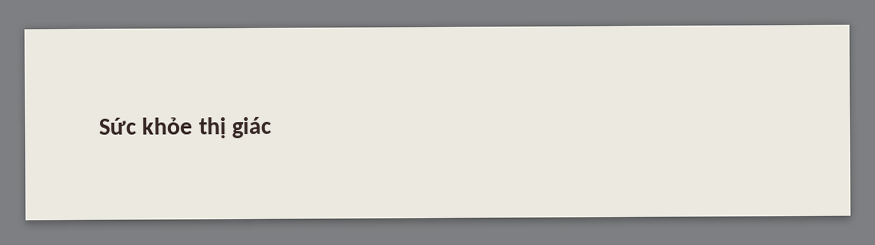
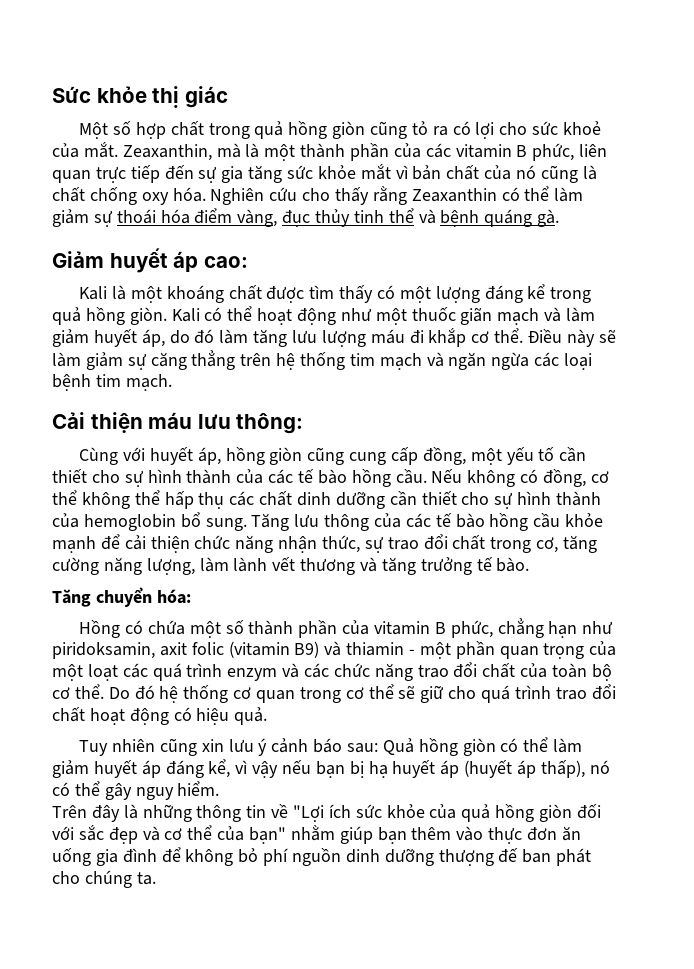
(273, 127) none -> [79,121,602,139] [52,142,608,161] [52,164,597,183] [52,186,584,205] [52,208,560,227] [52,248,248,273] [79,284,592,303] [52,306,596,325] [52,328,616,347] [52,350,593,370] [52,374,172,391] [52,412,304,434] [79,447,587,465] [52,469,609,487] [52,490,602,509] [52,512,604,531] [52,534,598,553] [52,557,530,575] [52,587,191,607] [79,618,614,638] [52,641,617,659] [52,662,612,681] [52,684,616,703] [52,707,268,725] [79,737,583,756] [52,759,610,778] [52,781,220,800] [52,804,601,822] [52,825,581,844] [52,847,592,866] [52,870,156,888] // Một số hợp chất trong quả hồng giòn cũng tỏ ra có lợi cho sức khoẻ của mắt. Zeaxanthin, mà là một thành phần của các vitamin B phức, liên quan trực tiếp đến sự gia tăng sức khỏe mắt vì bản chất của nó cũng là chất chống oxy hóa. Nghiên cứu cho thấy rằng Zeaxanthin có thể làm giảm sự thoái hóa điểm vàng, đục thủy tinh thể và bệnh quáng gà. // Giảm huyết áp cao: // Kali là một khoáng chất được tìm thấy có một lượng đáng kể trong quả hồng giòn. Kali có thể hoạt động như một thuốc giãn mạch và làm giảm huyết áp, do đó làm tăng lưu lượng máu đi khắp cơ thể. Điều này sẽ làm giảm sự căng thẳng trên hệ thống tim mạch và ngăn ngừa các loại bệnh tim mạch. // Cải thiện máu lưu thông: // Cùng với huyết áp, hồng giòn cũng cung cấp đồng, một yếu tố cần thiết cho sự hình thành của các tế bào hồng cầu. Nếu không có đồng, cơ thể không thể hấp thụ các chất dinh dưỡng cần thiết cho sự hình thành của hemoglobin bổ sung. Tăng lưu thông của các tế bào hồng cầu khỏe mạnh để cải thiện chức năng nhận thức, sự trao đổi chất trong cơ, tăng cường năng lượng, làm lành vết thương và tăng trưởng tế bào. // Tăng chuyển hóa: // Hồng có chứa một số thành phần của vitamin B phức, chẳng hạn như piridoksamin, axit folic (vitamin B9) và thiamin - một phần quan trọng của một loạt các quá trình enzym và các chức năng trao đổi chất của toàn bộ cơ thể. Do đó hệ thống cơ quan trong cơ thể sẽ giữ cho quá trình trao đổi chất hoạt động có hiệu quả. // Tuy nhiên cũng xin lưu ý cảnh báo sau: Quả hồng giòn có thể làm giảm huyết áp đáng kể, vì vậy nếu bạn bị hạ huyết áp (huyết áp thấp), nó có thể gây nguy hiểm. // Trên đây là những thông tin về "Lợi ích sức khỏe của quả hồng giòn đối với sắc đẹp và cơ thể của bạn" nhằm giúp bạn thêm vào thực đơn ăn uống gia đình để không bỏ phí nguồn dinh dưỡng thượng đế ban phát cho chúng ta.

